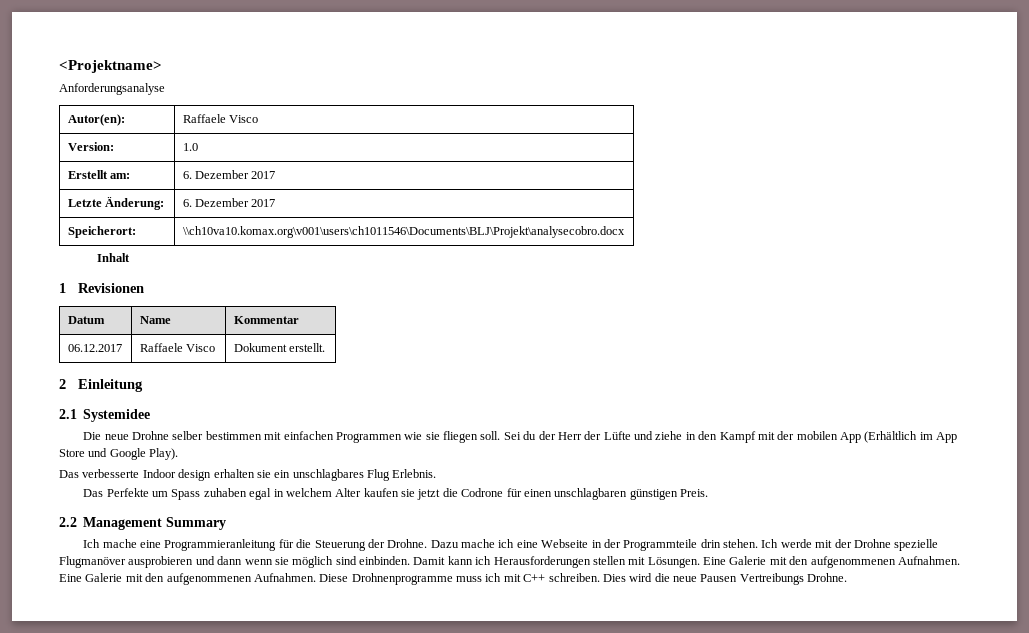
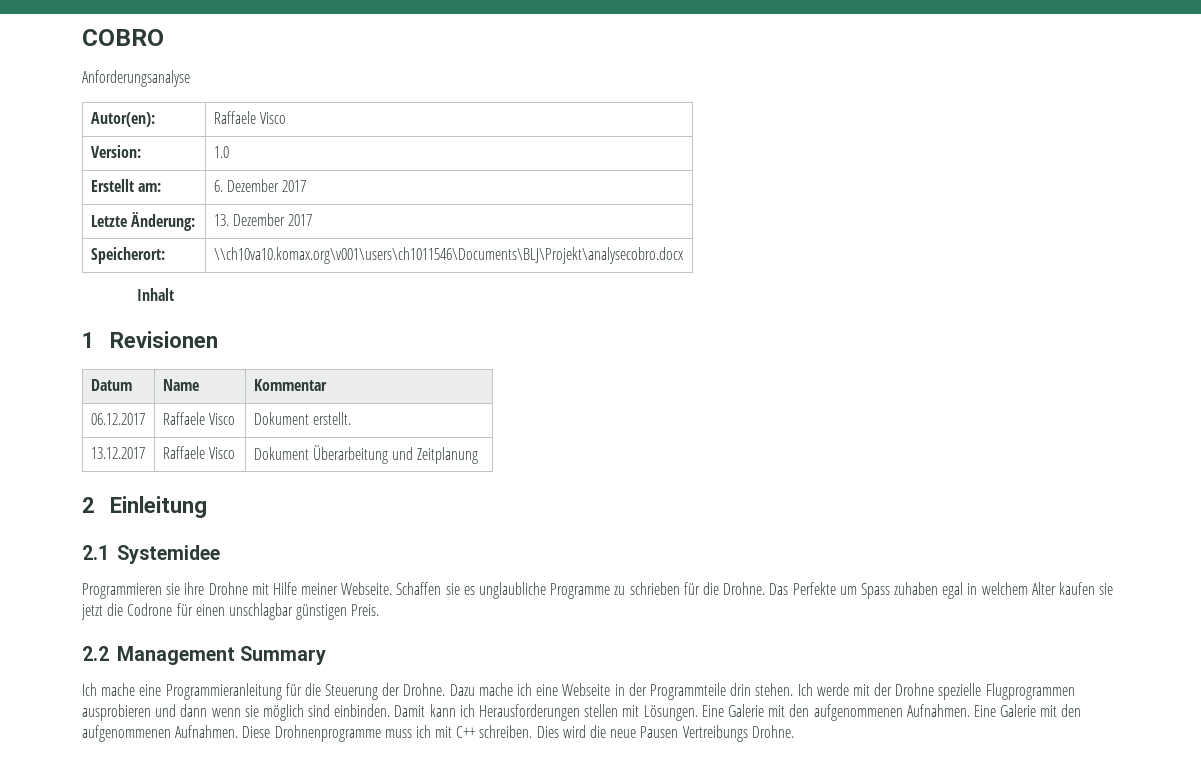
[59,60,162,73] <Projektname> -> [82,29,164,46] COBRO
[182,199,192,207] 6. -> [213,214,229,226] 13.
[59,379,144,392] [59,409,151,422] [83,431,958,443] [59,448,179,460] [59,469,437,481] // 2 Einleitung // 2.1 Systemidee // Die neue Drohne selber bestimmen mit einfachen Programmen wie sie fliegen soll. Sei du der Herr der Lüfte und ziehe in den Kampf mit der mobilen App (Erhältlich im App Store und Google Play). // Das verbesserte Indoor design erhalten sie ein unschlagbares Flug Erlebnis. // -> [90,447,145,459] [162,446,235,459] [253,445,479,464] [82,496,207,518] [82,545,220,564] [82,582,766,599] // 13.12.2017 | Raffaele Visco | Dokument Überarbeitung und Zeitplanung // 2 Einleitung // 2.1 Systemidee // Programmieren sie ihre Drohne mit Hilfe meiner Webseite. Schaffen sie es unglaubliche Programme zu schrieben für die Drohne.
[554,488,628,500] unschlagbaren -> [228,603,293,620] unschlagbar
[59,556,126,568] Flugmanöver -> [985,683,1075,700] Flugprogrammen

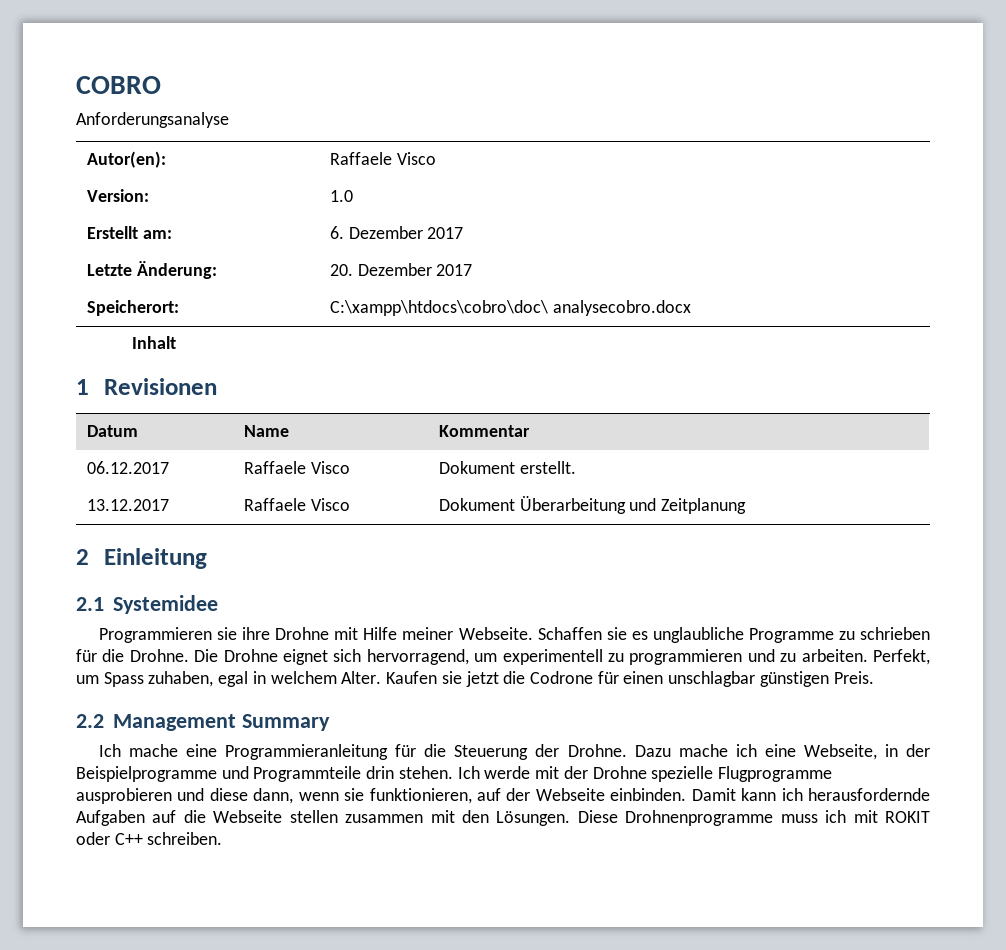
[213,214,229,226] 13. -> [330,264,354,276] 20.
[213,247,684,264] \\ch10va10.komax.org\v001\users\ch1011546\Documents\BLJ\Projekt\analysecobro.docx -> [330,300,691,316] C:\xampp\htdocs\cobro\doc\ analysecobro.docx
[769,582,836,595] Das Perfekte -> [194,649,930,665] Die Drohne eignet sich hervorragend, um experimentell zu programmieren und zu arbeiten. Perfekt,
[894,582,939,595] zuhaben -> [148,671,214,687] zuhaben,
[1031,582,1095,595] Alter kaufen -> [341,671,438,684] Alter. Kaufen
[562,683,611,696] Webseite -> [803,744,877,760] Webseite,
(647, 689) none -> [76,766,249,782] Beispielprogramme und
[985,683,1075,700] Flugprogrammen -> [717,766,832,782] Flugprogramme
[180,704,1082,721] [82,725,239,742] dann wenn sie möglich sind einbinden. Damit kann ich Herausforderungen stellen mit Lösungen. Eine Galerie mit den aufgenommenen Aufnahmen. Eine Galerie mit den aufgenommenen Aufnahmen. -> [209,788,931,804] [76,810,571,826] diese dann, wenn sie funktionieren, auf der Webseite einbinden. Damit kann ich herausfordernde Aufgaben auf die Webseite stellen zusammen mit den Lösungen.
[456,725,794,742] C++ schreiben. Dies wird die neue Pausen Vertreibungs Drohne. -> [885,811,931,823] [76,832,223,845] ROKIT oder C++ schreiben.

